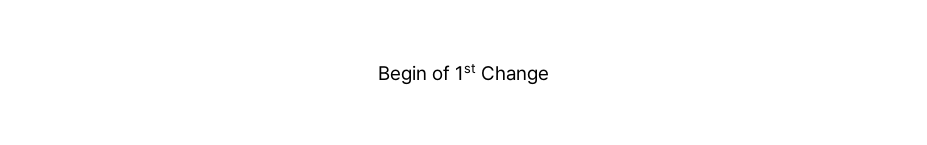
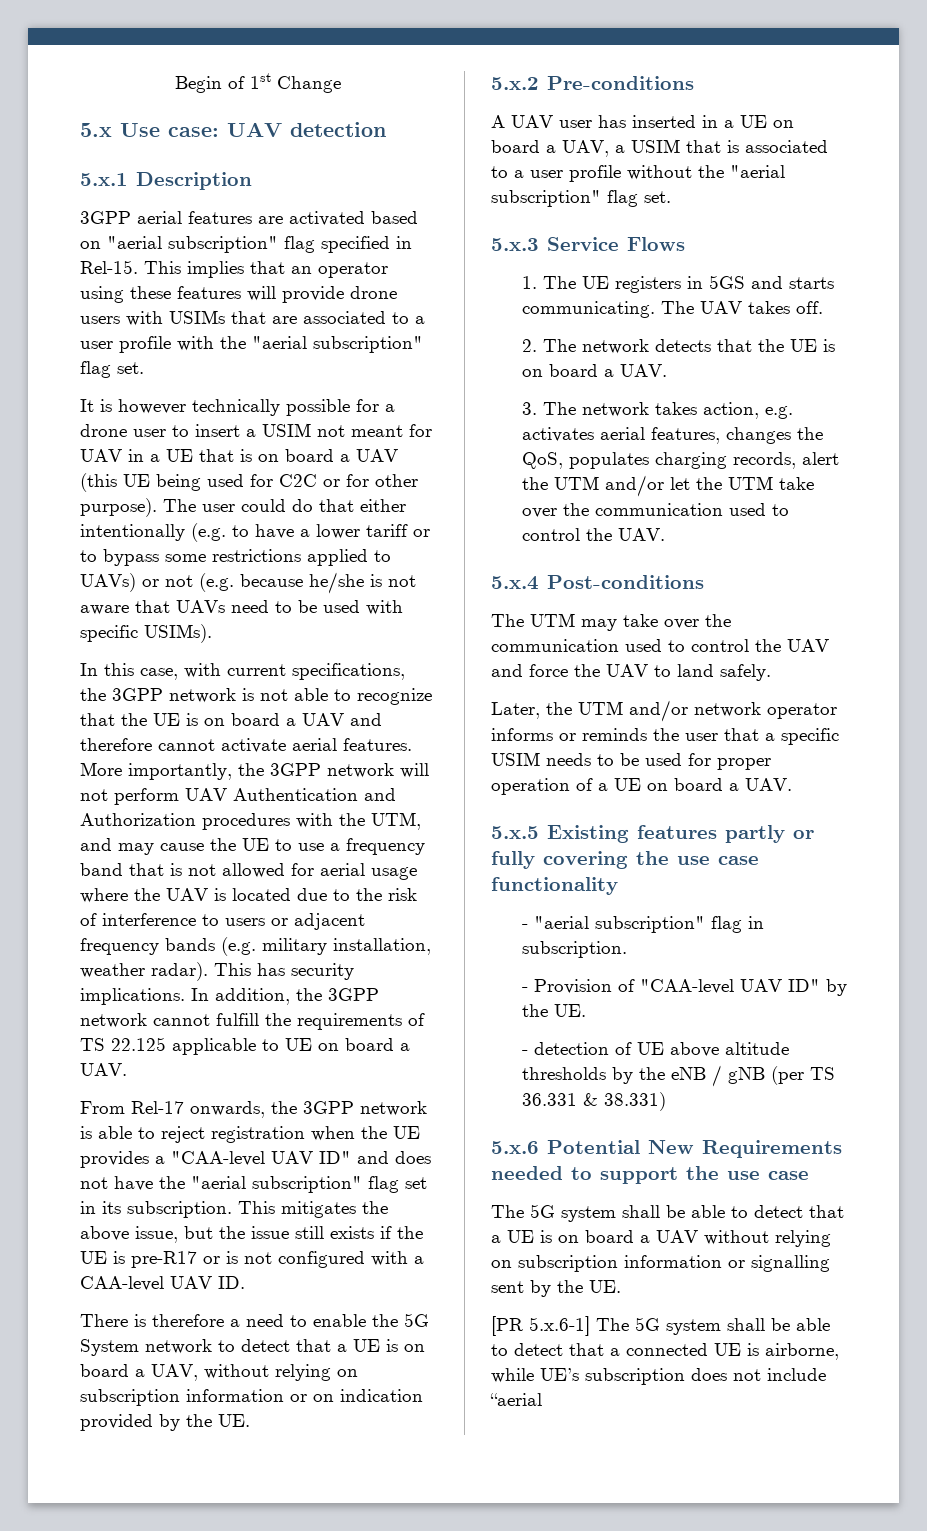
(550, 75) none -> [80,122,386,137] [80,172,252,190] [80,211,418,226] [80,236,412,253] [80,260,388,278] [80,286,397,303] [80,310,425,326] [80,336,423,353] [80,361,144,378] [80,399,395,416] [80,423,432,437] [80,449,398,462] [80,473,418,492] [80,498,406,517] [80,523,430,542] [80,549,391,566] [80,572,416,594] [80,600,403,615] [80,624,212,643] [80,663,405,680] [80,688,432,705] [80,713,382,726] [80,738,412,753] [80,762,429,780] [80,788,396,805] [80,812,421,830] [80,838,425,855] [80,863,417,880] [80,888,417,903] [80,913,365,930] [80,937,431,956] [80,962,354,981] [80,988,379,1005] [80,1013,425,1030] [80,1037,410,1055] [80,1063,127,1076] [80,1101,427,1118] [80,1126,420,1143] [80,1151,431,1168] [80,1176,427,1193] [80,1201,388,1218] [80,1226,423,1243] [80,1251,424,1268] [80,1276,245,1291] [80,1313,429,1327] [80,1339,425,1356] [80,1364,358,1381] [80,1389,423,1406] [80,1414,250,1431] [491,76,694,90] [491,115,794,128] [491,139,828,157] [491,165,785,182] [491,190,671,207] [491,237,685,251] [521,275,834,293] [521,301,823,318] [521,339,835,354] [521,364,667,377] [521,402,793,419] [521,427,823,444] [521,452,839,469] [521,475,814,497] [521,503,789,518] [521,528,665,541] [491,575,704,590] [491,613,731,631] [491,639,829,652] [491,664,771,681] [491,700,837,722] [491,728,839,745] [491,752,771,770] [491,778,792,795] [491,825,814,843] [491,851,759,869] [491,877,618,895] [521,916,764,933] [521,941,627,958] [521,979,847,996] [521,1004,586,1017] [521,1042,789,1057] [521,1065,835,1087] [521,1092,666,1111] [491,1140,842,1158] [491,1166,809,1184] [491,1204,844,1222] [491,1230,831,1247] [491,1255,830,1272] [491,1280,621,1297] [491,1316,830,1336] [491,1343,839,1360] [491,1368,826,1385] [490,1393,542,1406] // 5.x Use case: UAV detection // 5.x.1 Description // 3GPP aerial features are activated based on "aerial subscription" flag specified in Rel-15. This implies that an operator using these features will provide drone users with USIMs that are associated to a user profile with the "aerial subscription" flag set. // It is however technically possible for a drone user to insert a USIM not meant for UAV in a UE that is on board a UAV (this UE being used for C2C or for other purpose). The user could do that either intentionally (e.g. to have a lower tariff or to bypass some restrictions applied to UAVs) or not (e.g. because he/she is not aware that UAVs need to be used with specific USIMs). // In this case, with current specifications, the 3GPP network is not able to recognize that the UE is on board a UAV and therefore cannot activate aerial features. More importantly, the 3GPP network will not perform UAV Authentication and Authorization procedures with the UTM, and may cause the UE to use a frequency band that is not allowed for aerial usage where the UAV is located due to the risk of interference to users or adjacent frequency bands (e.g. military installation, weather radar). This has security implications. In addition, the 3GPP network cannot fulfill the requirements of TS 22.125 applicable to UE on board a UAV. // From Rel-17 onwards, the 3GPP network is able to reject registration when the UE provides a "CAA-level UAV ID" and does not have the "aerial subscription" flag set in its subscription. This mitigates the above issue, but the issue still exists if the UE is pre-R17 or is not configured with a CAA-level UAV ID. // There is therefore a need to enable the 5G System network to detect that a UE is on board a UAV, without relying on subscription information or on indication provided by the UE. // 5.x.2 Pre-conditions // A UAV user has inserted in a UE on board a UAV, a USIM that is associated to a user profile without the "aerial subscription" flag set. // 5.x.3 Service Flows // 1. The UE registers in 5GS and starts communicating. The UAV takes off. // 2. The network detects that the UE is on board a UAV. // 3. The network takes action, e.g. activates aerial features, changes the QoS, populates charging records, alert the UTM and/or let the UTM take over the communication used to control the UAV. // 5.x.4 Post-conditions // The UTM may take over the communication used to control the UAV and force the UAV to land safely. // Later, the UTM and/or network operator informs or reminds the user that a specific USIM needs to be used for proper operation of a UE on board a UAV. // 5.x.5 Existing features partly or fully covering the use case functionality // - "aerial subscription" flag in subscription. // - Provision of "CAA-level UAV ID" by the UE. // - detection of UE above altitude thresholds by the eNB / gNB (per TS 36.331 & 38.331) // 5.x.6 Potential New Requirements needed to support the use case // The 5G system shall be able to detect that a UE is on board a UAV without relying on subscription information or signalling sent by the UE. // [PR 5.x.6-1] The 5G system shall be able to detect that a connected UE is airborne, while UE’s subscription does not include “aerial

